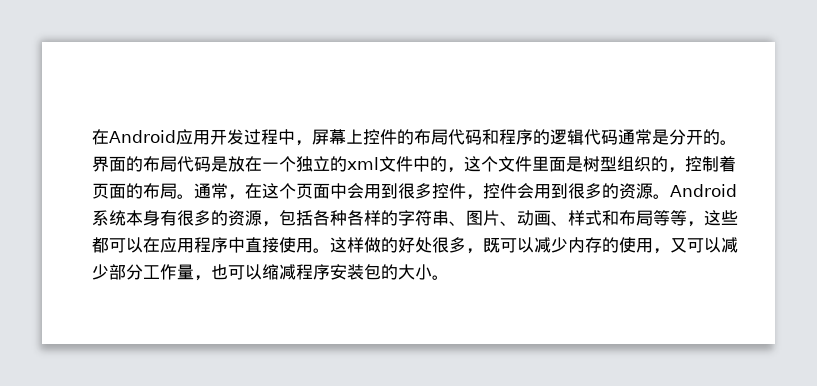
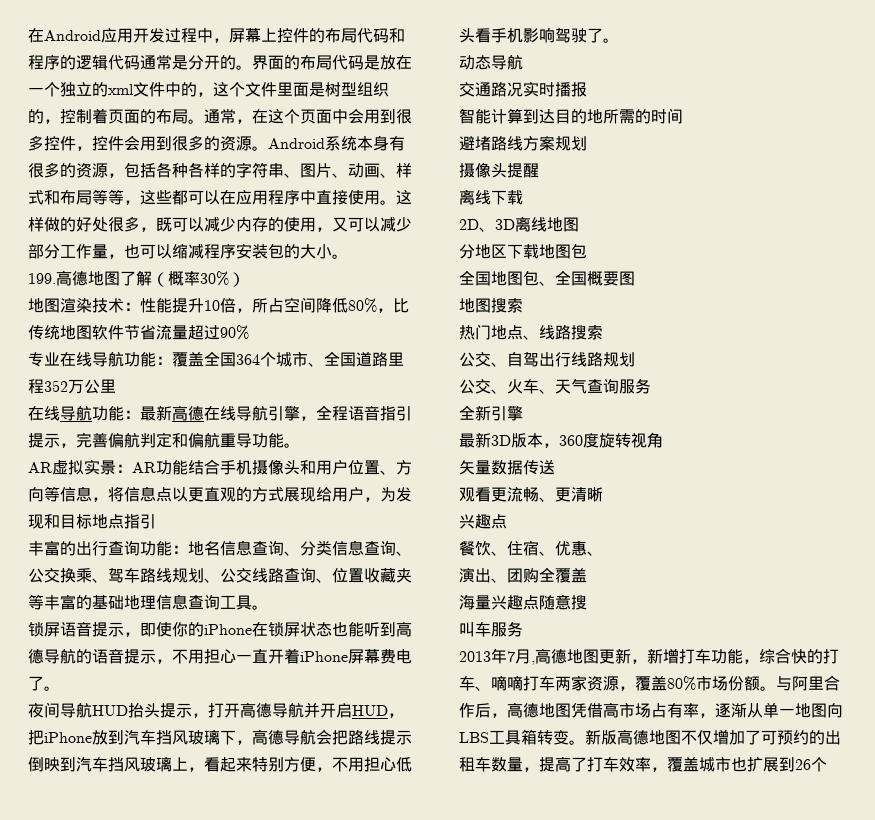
(449, 277) none -> [28,270,245,287] [28,297,409,313] [28,324,249,340] [28,351,404,367] [28,379,116,394] [28,405,412,421] [28,432,300,448] [28,459,412,475] [28,486,412,502] [28,514,156,529] [28,540,412,556] [28,567,412,583] [28,594,268,610] [28,621,412,637] [28,648,412,664] [28,676,60,691] [28,702,404,718] [28,729,412,745] [28,756,412,772] [459,27,619,43] [459,54,523,70] [459,81,587,97] [459,108,683,124] [459,136,587,151] [459,163,539,178] [459,189,523,205] [459,216,579,232] [459,243,587,259] [459,270,635,286] [459,298,523,313] [459,324,603,340] [459,352,635,367] [459,378,651,394] [459,405,523,421] [459,432,663,448] [459,459,555,475] [459,487,603,502] [459,514,507,529] [459,540,603,556] [459,567,587,583] [459,594,587,610] [459,621,523,637] [459,648,839,665] [459,675,840,691] [459,702,843,718] [459,729,841,745] [459,756,827,772] // 199.高德地图了解（概率30%） // 地图渲染技术：性能提升10倍，所占空间降低80%，比传统地图软件节省流量超过90% // 专业在线导航功能：覆盖全国364个城市、全国道路里程352万公里 // 在线导航功能：最新高德在线导航引擎，全程语音指引提示，完善偏航判定和偏航重导功能。 // AR虚拟实景：AR功能结合手机摄像头和用户位置、方向等信息，将信息点以更直观的方式展现给用户，为发现和目标地点指引 // 丰富的出行查询功能：地名信息查询、分类信息查询、公交换乘、驾车路线规划、公交线路查询、位置收藏夹等丰富的基础地理信息查询工具。 // 锁屏语音提示，即使你的iPhone在锁屏状态也能听到高德导航的语音提示，不用担心一直开着iPhone屏幕费电了。 // 夜间导航HUD抬头提示，打开高德导航并开启HUD，把iPhone放到汽车挡风玻璃下，高德导航会把路线提示倒映到汽车挡风玻璃上，看起来特别方便，不用担心低头看手机影响驾驶了。 // 动态导航 // 交通路况实时播报 // 智能计算到达目的地所需的时间 // 避堵路线方案规划 // 摄像头提醒 // 离线下载 // 2D、3D离线地图 // 分地区下载地图包 // 全国地图包、全国概要图 // 地图搜索 // 热门地点、线路搜索 // 公交、自驾出行线路规划 // 公交、火车、天气查询服务 // 全新引擎 // 最新3D版本，360度旋转视角 // 矢量数据传送 // 观看更流畅、更清晰 // 兴趣点 // 餐饮、住宿、优惠、 // 演出、团购全覆盖 // 海量兴趣点随意搜 // 叫车服务 // 2013年7月,高德地图更新，新增打车功能，综合快的打车、嘀嘀打车两家资源，覆盖80%市场份额。与阿里合作后，高德地图凭借高市场占有率，逐渐从单一地图向LBS工具箱转变。新版高德地图不仅增加了可预约的出租车数量，提高了打车效率，覆盖城市也扩展到26个

